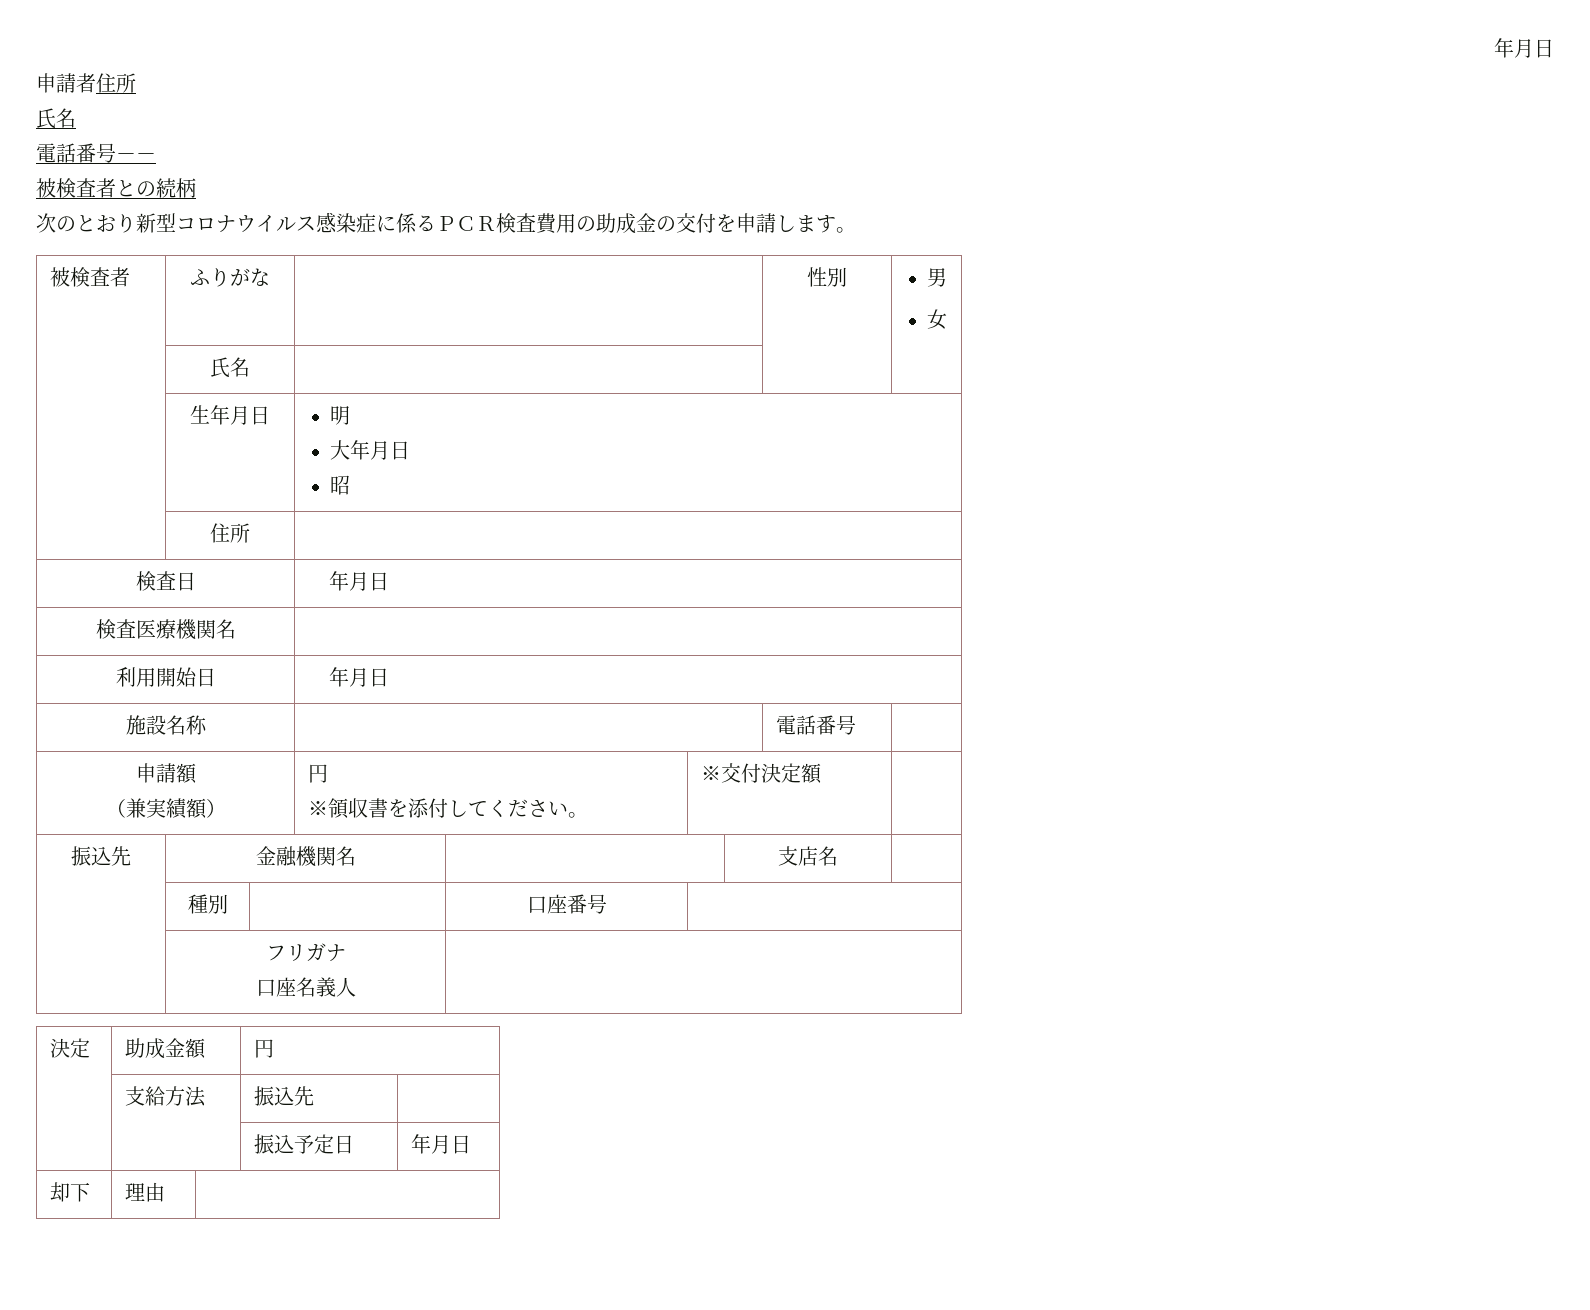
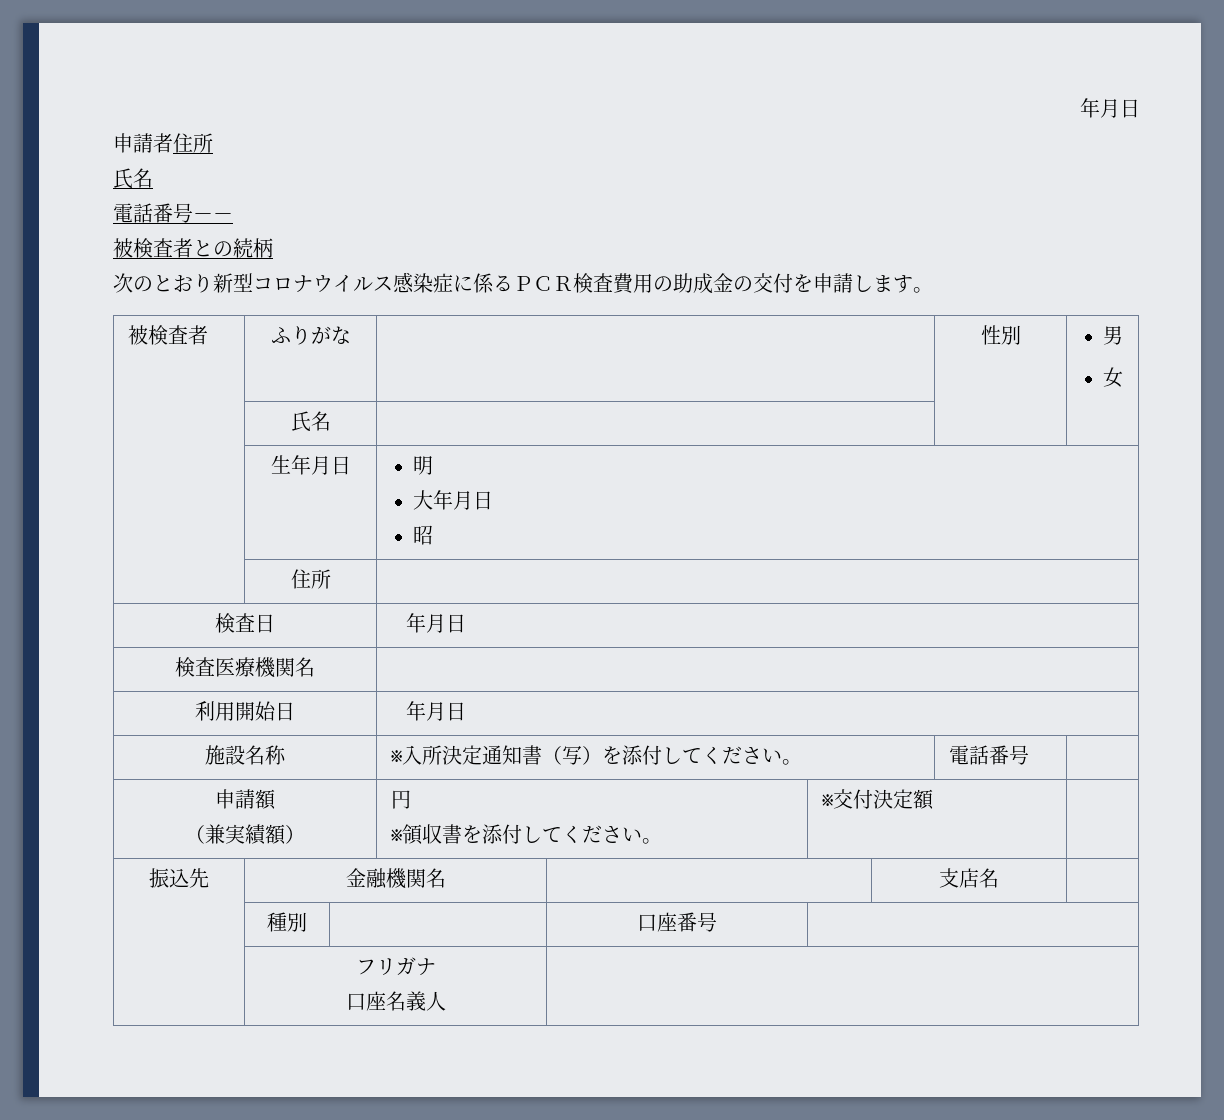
(207, 725) none -> [390,745,802,765] ※入所決定通知書（写）を添付してください。
[49,1038,90,1058] [124,1038,206,1059] [253,1039,274,1058] [124,1086,206,1107] [253,1086,314,1106] [253,1134,354,1154] [410,1134,471,1154] [49,1182,90,1202] [124,1182,165,1202] // 決定 | 助成金額 | 円 // | 支給方法 | 振込先 | // | | 振込予定日 | 年月日 // 却下 | 理由 | -> (446, 1001) none

